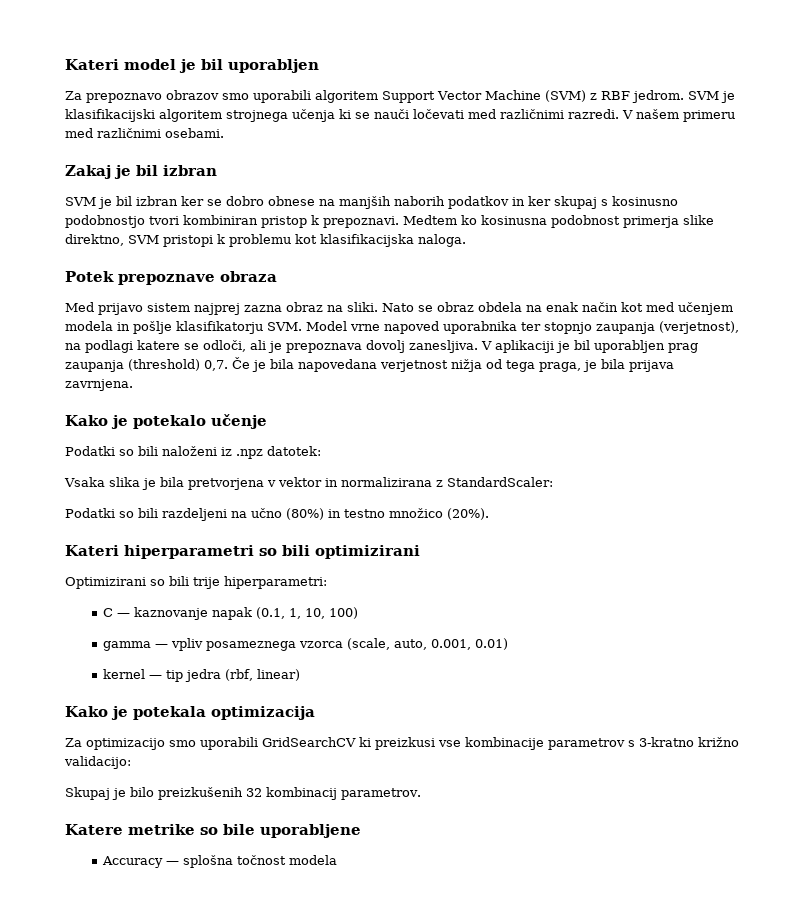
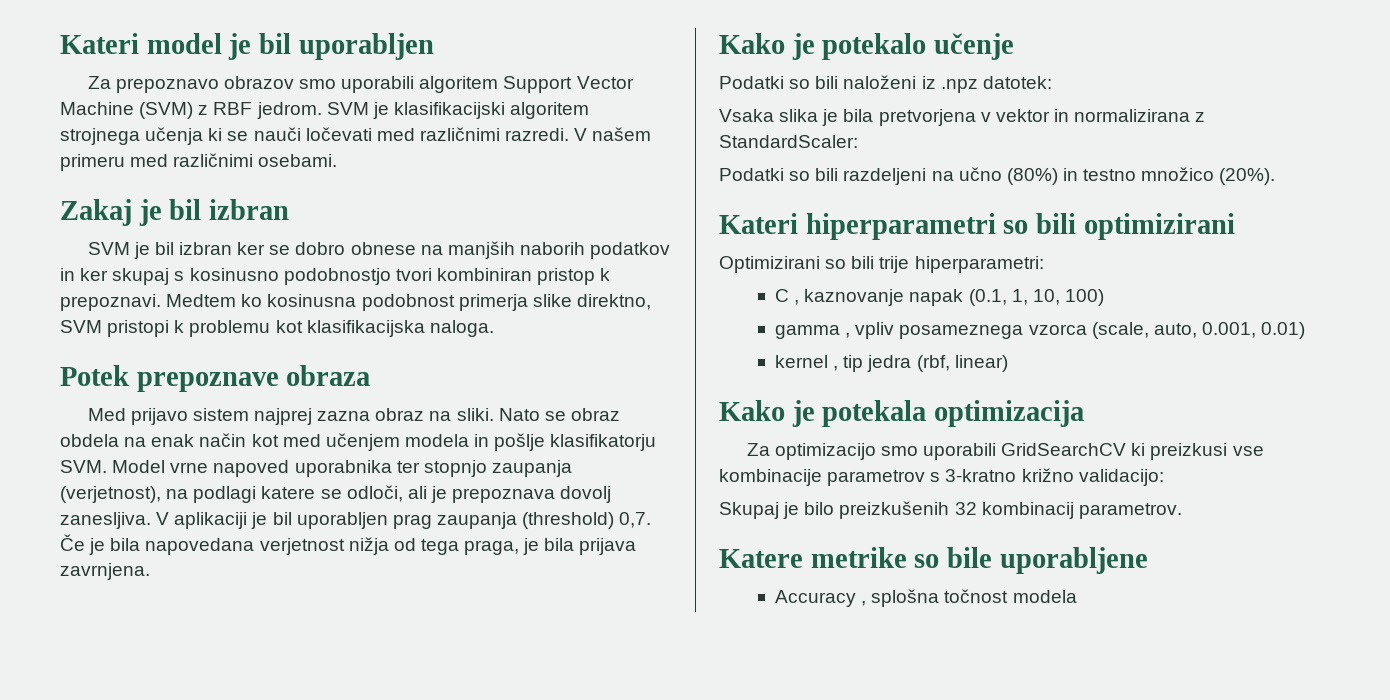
[116,613,130,617] — -> [794,300,800,305] ,
[154,644,168,648] — -> [845,333,851,338] ,
[148,675,162,679] — -> [833,366,839,371] ,
[165,861,179,865] — -> [861,601,867,606] ,

